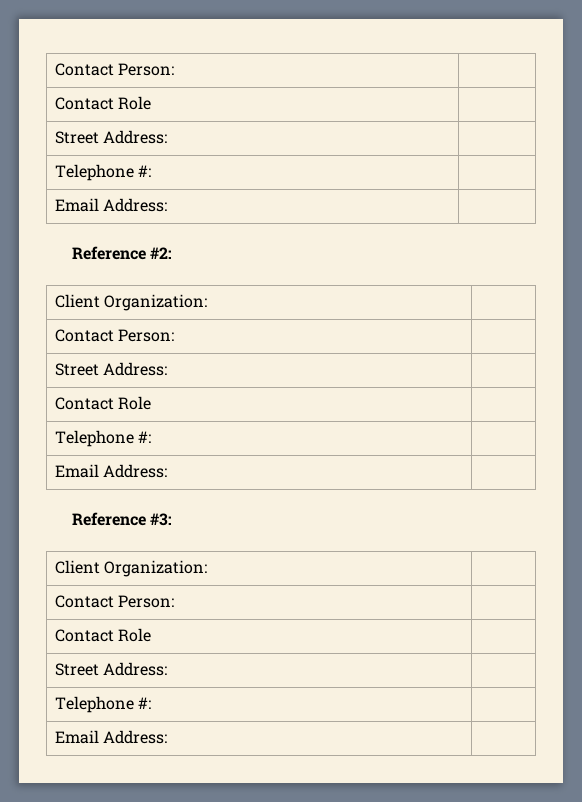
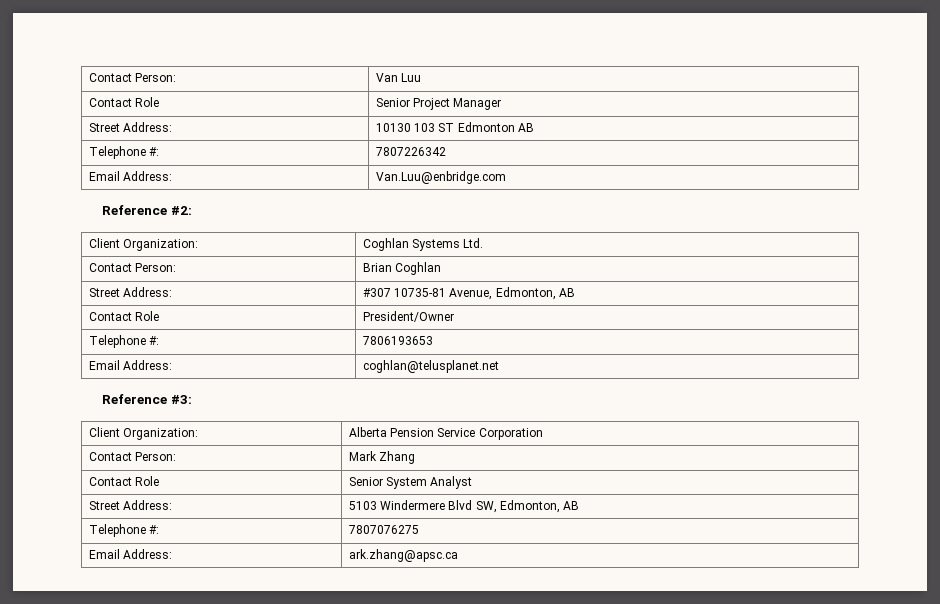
[54,63,175,76] [54,96,152,110] [54,130,168,144] [54,164,152,181] [54,198,168,212] Contact Person: | // Contact Role | // Street Address: | // Telephone #: | // Email Address: | -> [88,73,177,82] [375,73,422,82] [88,97,160,107] [375,98,502,110] [88,122,173,132] [375,122,534,132] [88,146,160,159] [375,147,446,156] [88,171,173,181] [375,171,506,184] Contact Person: | Van Luu // Contact Role | Senior Project Manager // Street Address: | 10130 103 ST Edmonton AB // Telephone #: | 7807226342 // Email Address: | Van.Luu@enbridge.com
[54,329,175,342] [54,362,168,376] [54,396,152,410] [54,430,152,447] [54,464,168,478] // Contact Person: | // Street Address: | // Contact Role | // Telephone #: | // Email Address: | -> [362,238,484,251] [88,263,177,272] [362,262,442,275] [88,287,173,297] [362,287,575,300] [88,311,160,321] [362,311,454,322] [88,335,160,348] [362,336,433,345] [88,360,173,370] [362,360,499,373] Coghlan Systems Ltd. // Contact Person: | Brian Coghlan // Street Address: | #307 10735-81 Avenue, Edmonton, AB // Contact Role | President/Owner // Telephone #: | 7806193653 // Email Address: | coghlan@telusplanet.net
[54,595,175,608] [54,628,152,642] [54,662,168,676] [54,696,152,713] [54,730,168,744] // Contact Person: | // Contact Role | // Street Address: | // Telephone #: | // Email Address: | -> [348,427,543,440] [88,452,177,461] [348,451,416,464] [88,476,160,486] [348,476,473,489] [88,500,173,510] [348,500,580,513] [88,524,160,537] [348,525,419,534] [88,549,173,559] [348,549,458,562] Alberta Pension Service Corporation // Contact Person: | Mark Zhang // Contact Role | Senior System Analyst // Street Address: | 5103 Windermere Blvd SW, Edmonton, AB // Telephone #: | 7807076275 // Email Address: | ark.zhang@apsc.ca

